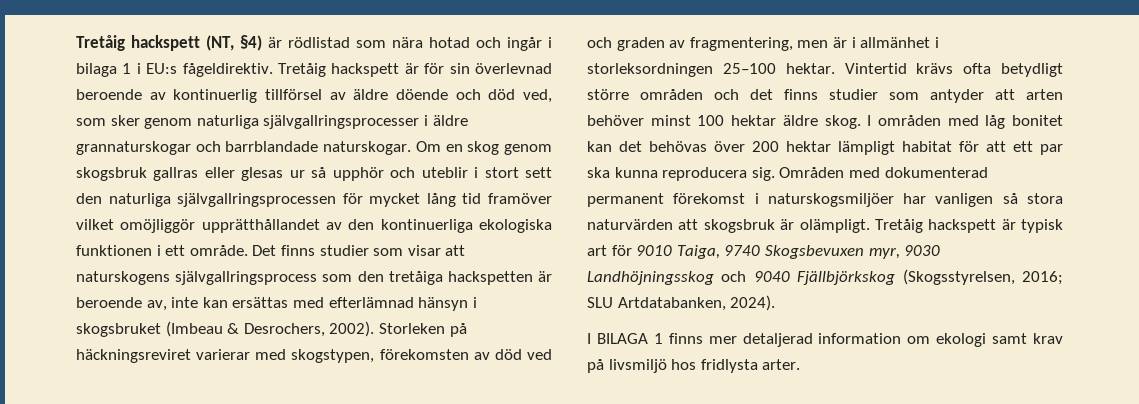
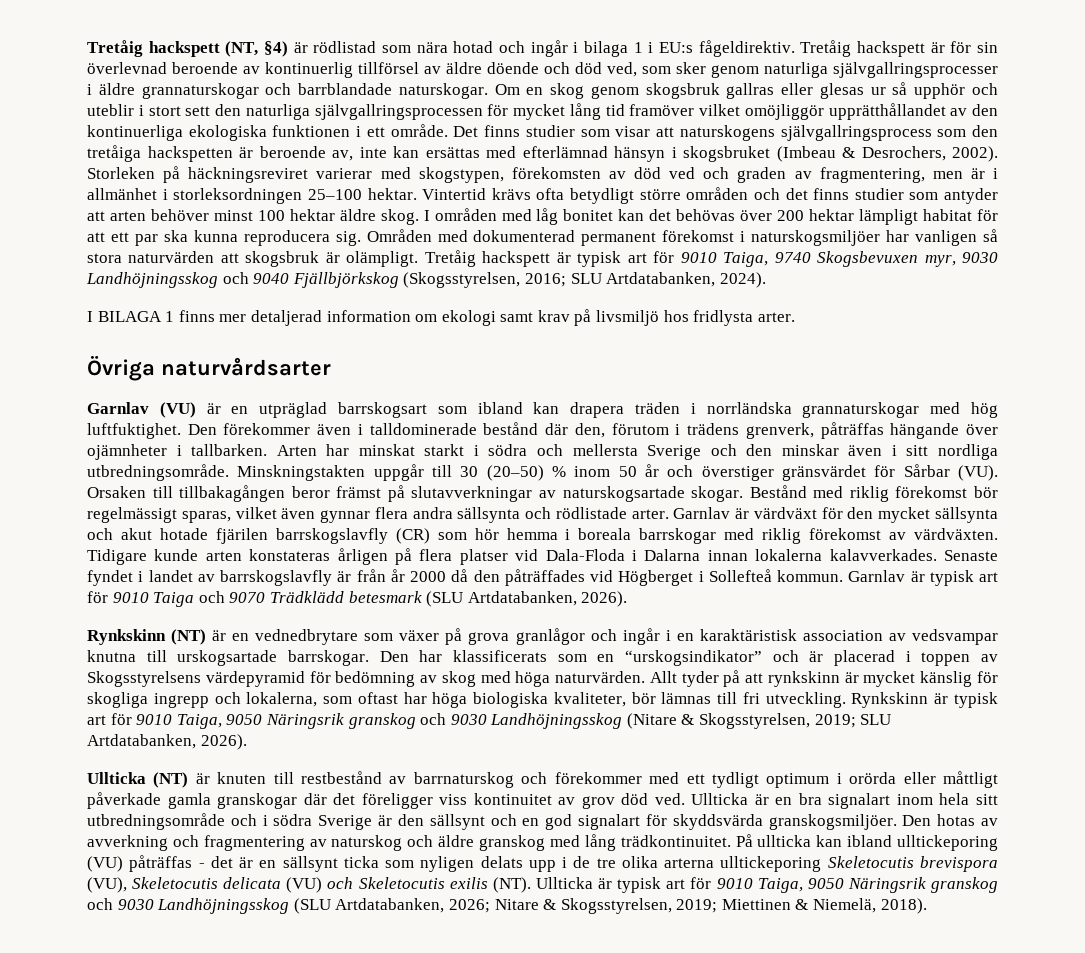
(801, 364) none -> [87,355,331,381] [87,402,998,418] [87,422,999,439] [87,444,998,460] [87,464,999,481] [87,485,998,502] [87,507,998,523] [87,528,998,544] [87,548,998,565] [87,569,998,586] [87,591,628,607] [87,628,998,645] [87,650,998,666] [87,670,998,687] [87,692,998,708] [87,713,892,729] [87,734,247,750] [87,771,998,788] [87,792,998,809] [87,813,999,830] [87,834,999,851] [87,855,998,872] [87,877,999,893] [87,898,927,914] // Övriga naturvårdsarter // Garnlav (VU) är en utpräglad barrskogsart som ibland kan drapera träden i norrländska grannaturskogar med hög luftfuktighet. Den förekommer även i talldominerade bestånd där den, förutom i trädens grenverk, påträffas hängande över ojämnheter i tallbarken. Arten har minskat starkt i södra och mellersta Sverige och den minskar även i sitt nordliga utbredningsområde. Minskningstakten uppgår till 30 (20–50) % inom 50 år och överstiger gränsvärdet för Sårbar (VU). Orsaken till tillbakagången beror främst på slutavverkningar av naturskogsartade skogar. Bestånd med riklig förekomst bör regelmässigt sparas, vilket även gynnar flera andra sällsynta och rödlistade arter. Garnlav är värdväxt för den mycket sällsynta och akut hotade fjärilen barrskogslavfly (CR) som hör hemma i boreala barrskogar med riklig förekomst av värdväxten. Tidigare kunde arten konstateras årligen på flera platser vid Dala-Floda i Dalarna innan lokalerna kalavverkades. Senaste fyndet i landet av barrskogslavfly är från år 2000 då den påträffades vid Högberget i Sollefteå kommun. Garnlav är typisk art för 9010 Taiga och 9070 Trädklädd betesmark (SLU Artdatabanken, 2026). // Rynkskinn (NT) är en vednedbrytare som växer på grova granlågor och ingår i en karaktäristisk association av vedsvampar knutna till urskogsartade barrskogar. Den har klassificerats som en “urskogsindikator” och är placerad i toppen av Skogsstyrelsens värdepyramid för bedömning av skog med höga naturvärden. Allt tyder på att rynkskinn är mycket känslig för skogliga ingrepp och lokalerna, som oftast har höga biologiska kvaliteter, bör lämnas till fri utveckling. Rynkskinn är typisk art för 9010 Taiga, 9050 Näringsrik granskog och 9030 Landhöjningsskog (Nitare & Skogsstyrelsen, 2019; SLU Artdatabanken, 2026). // Ullticka (NT) är knuten till restbestånd av barrnaturskog och förekommer med ett tydligt optimum i orörda eller måttligt påverkade gamla granskogar där det föreligger viss kontinuitet av grov död ved. Ullticka är en bra signalart inom hela sitt utbredningsområde och i södra Sverige är den sällsynt och en god signalart för skyddsvärda granskogsmiljöer. Den hotas av avverkning och fragmentering av naturskog och äldre granskog med lång trädkontinuitet. På ullticka kan ibland ulltickeporing (VU) påträffas - det är en sällsynt ticka som nyligen delats upp i de tre olika arterna ulltickeporing Skeletocutis brevispora (VU), Skeletocutis delicata (VU) och Skeletocutis exilis (NT). Ullticka är typisk art för 9010 Taiga, 9050 Näringsrik granskog och 9030 Landhöjningsskog (SLU Artdatabanken, 2026; Nitare & Skogsstyrelsen, 2019; Miettinen & Niemelä, 2018).

